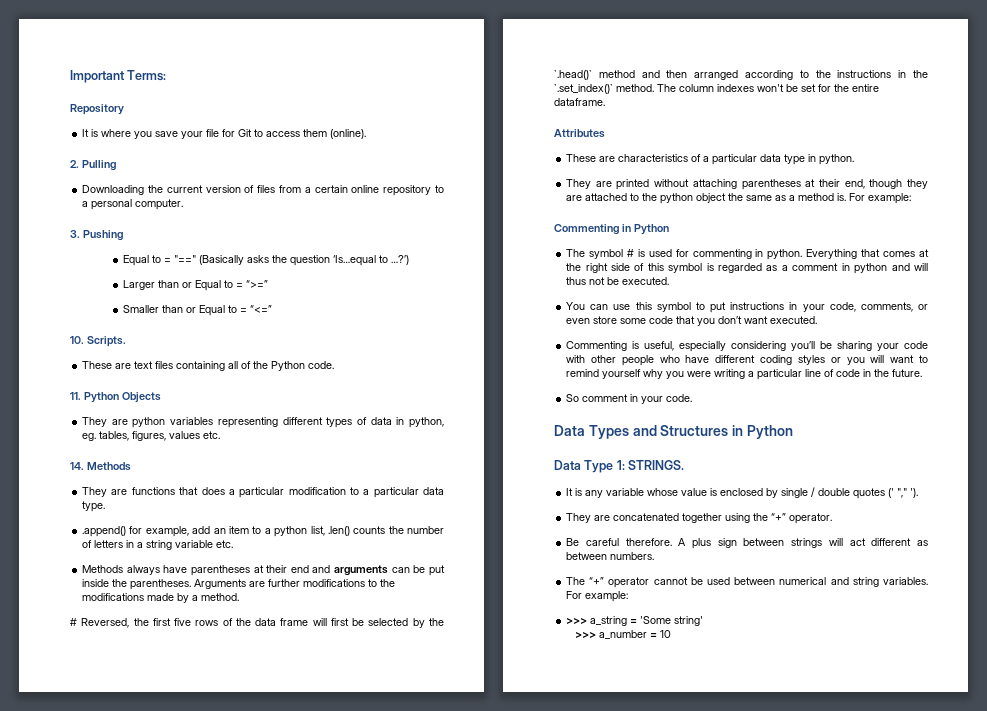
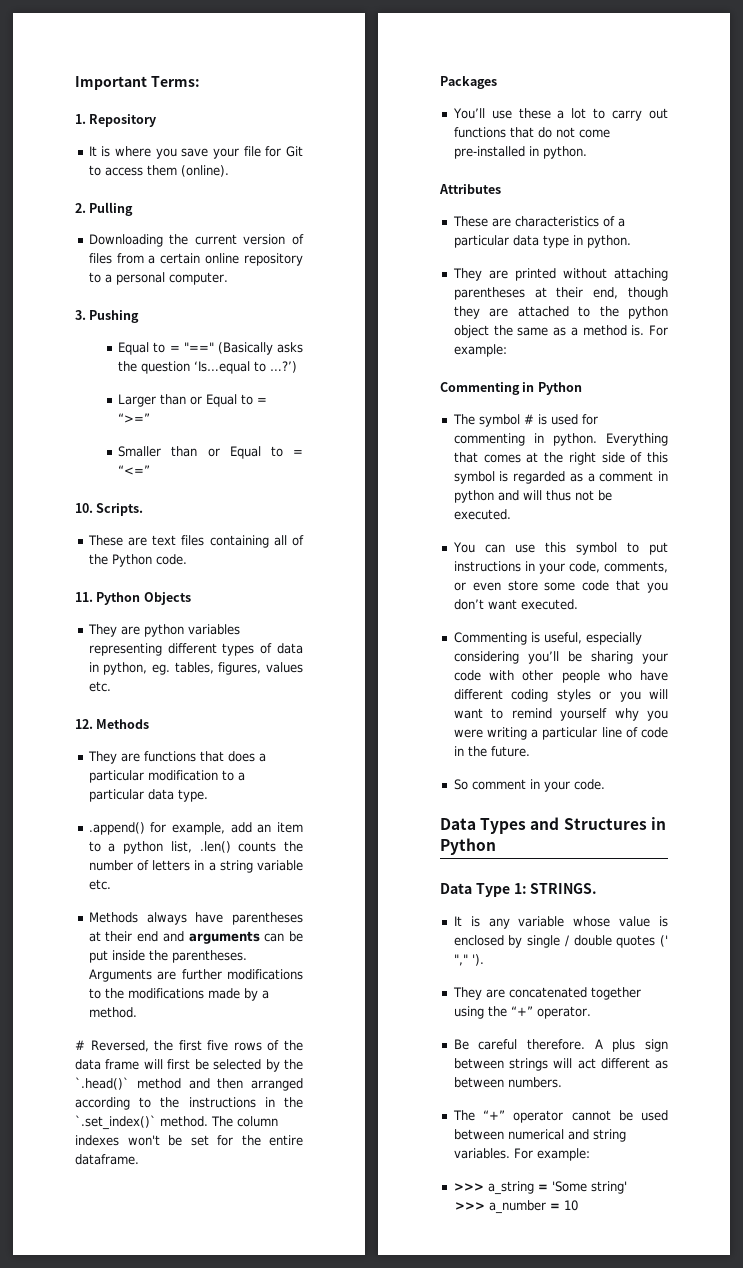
(167, 75) none -> [75,114,86,124] 1.
[70,462,84,470] 14. -> [75,719,93,729] 12.
(605, 102) none -> [440,76,497,89] [452,108,668,121] [453,127,610,138] [453,146,587,159] // Packages // You’ll use these a lot to carry out functions that do not come pre-installed in python.

